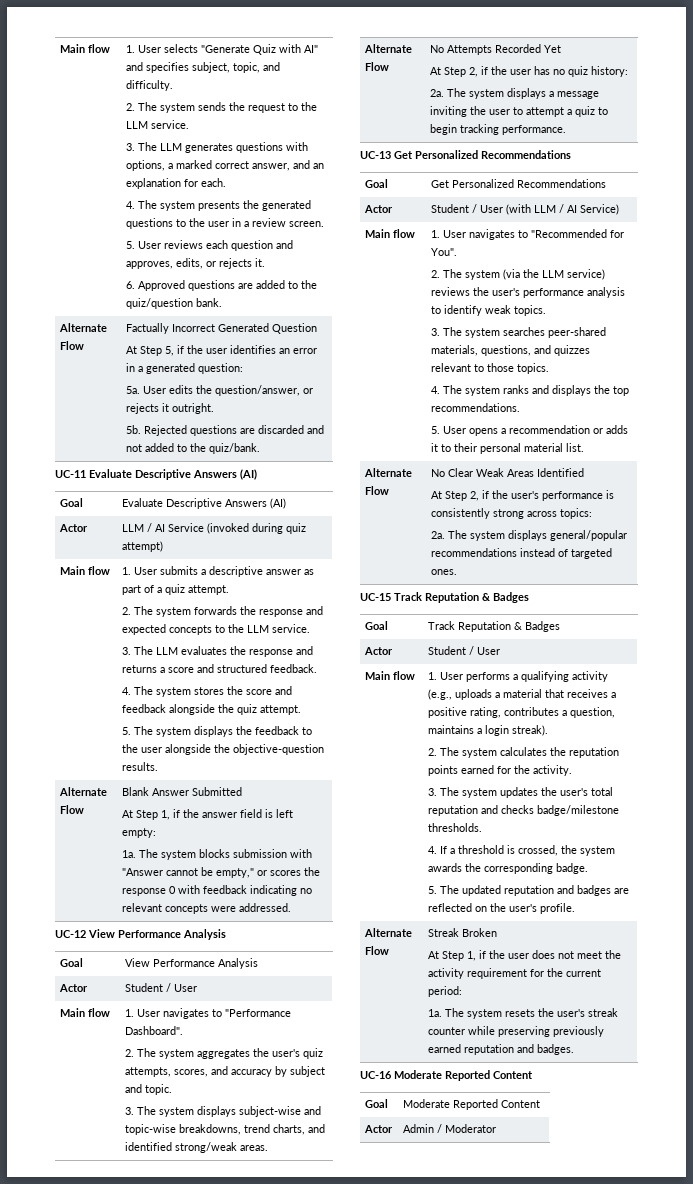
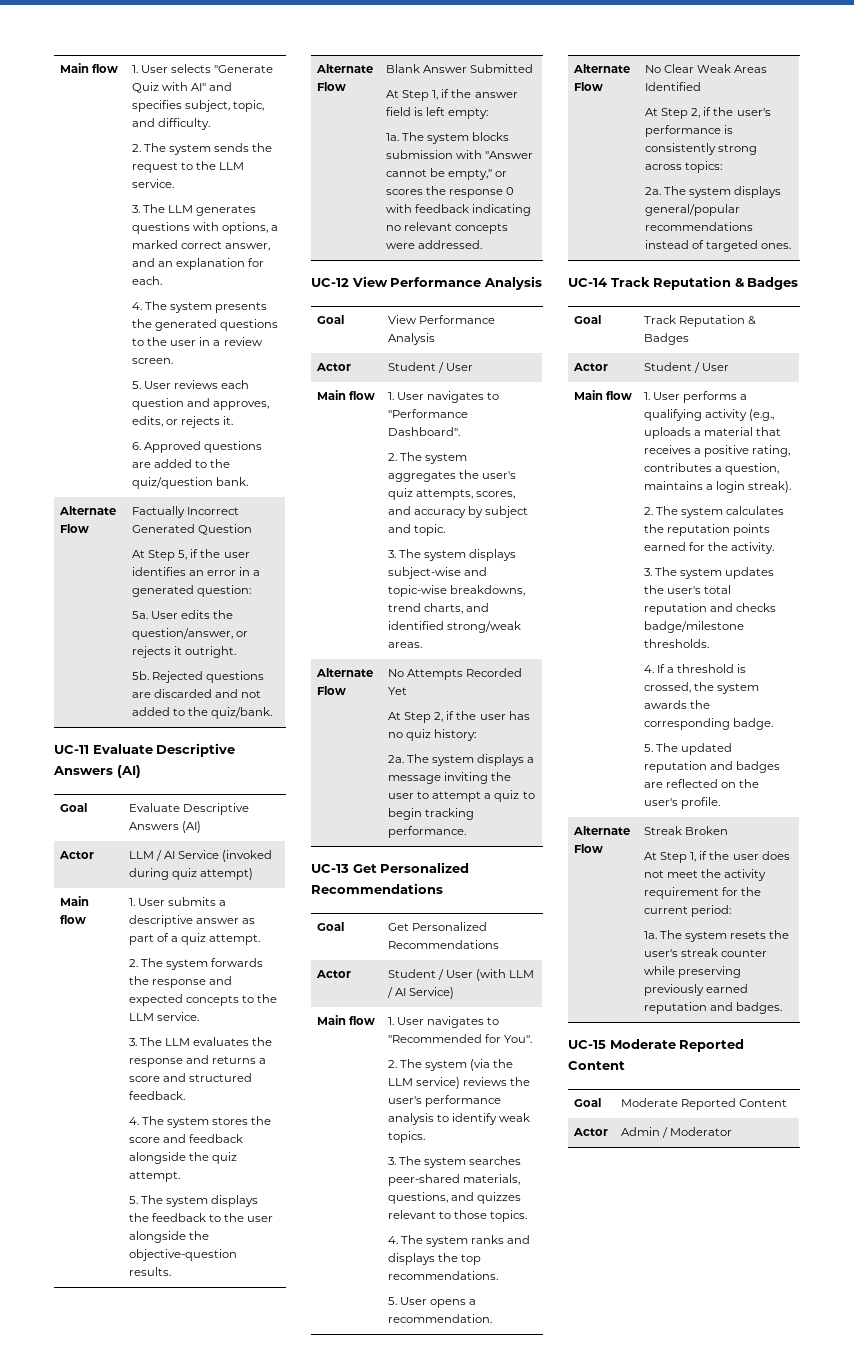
[509,425,629,434] [431,443,585,454] recommendation or adds it to their personal material list. -> [388,1314,493,1323] recommendation.
[360,593,391,601] UC-15 -> [568,278,607,287] UC-14
[360,1071,392,1079] UC-16 -> [568,1040,606,1049] UC-15

